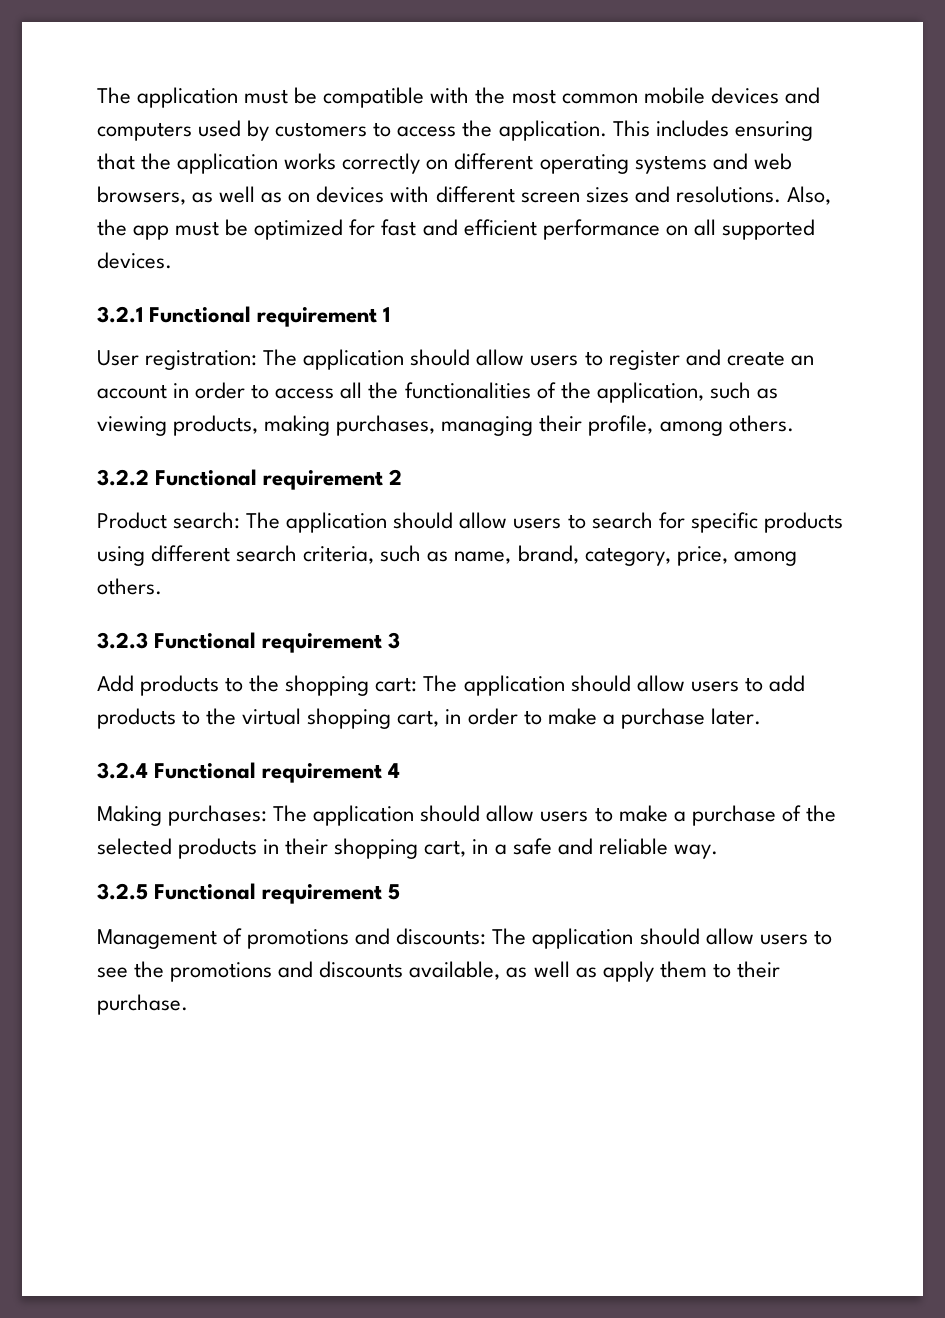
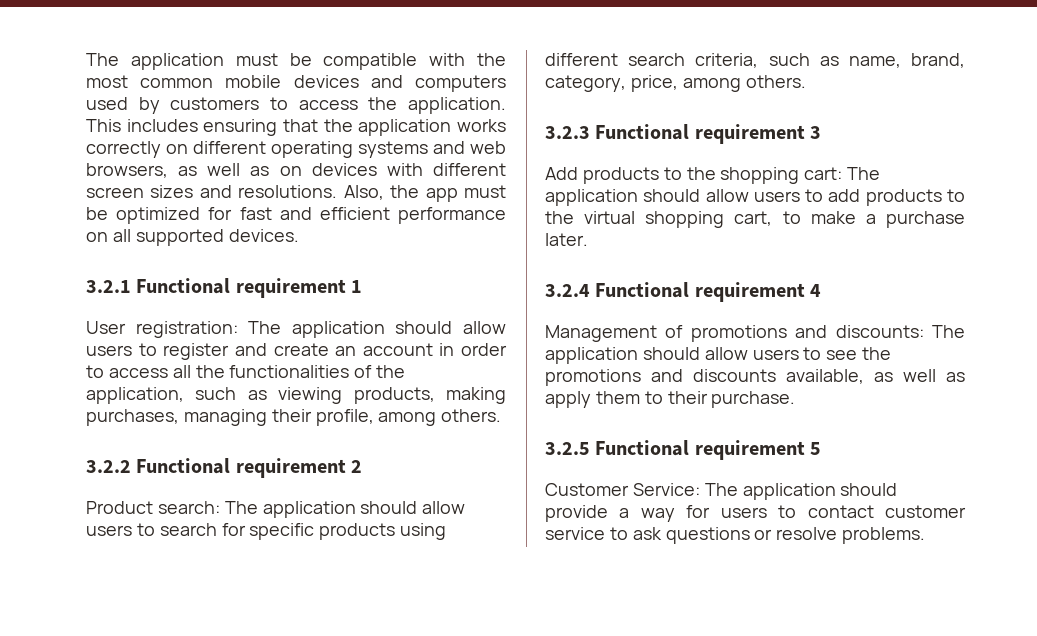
[445,708,518,725] in order -> (773, 218) none
[97,805,836,826] [97,838,718,859] [97,883,401,904] // Making purchases: The application should allow users to make a purchase of the selected products in their shopping cart, in a safe and reliable way. // 3.2.5 Functional requirement 5 -> (822, 290) none
(188, 1004) none -> [545,440,822,460] [545,483,898,500] [545,505,966,522] [545,527,926,544] // 3.2.5 Functional requirement 5 // Customer Service: The application should provide a way for users to contact customer service to ask questions or resolve problems.

